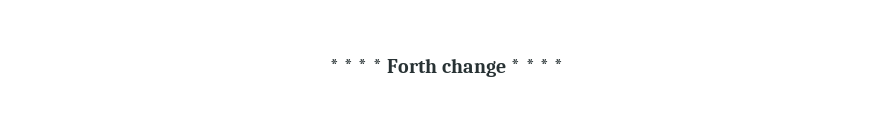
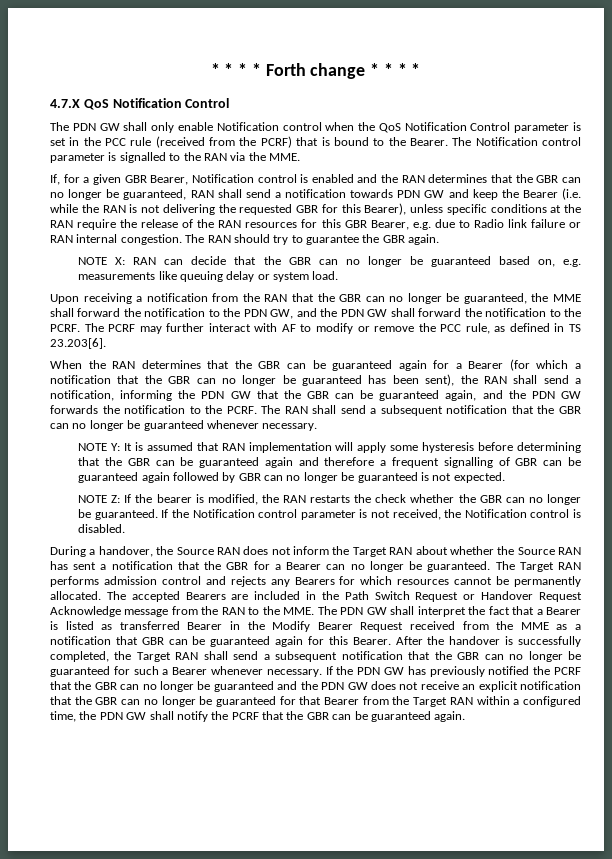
(564, 66) none -> [50,98,230,110] [50,122,581,133] [50,136,582,148] [50,152,300,163] [50,174,581,185] [50,188,581,200] [50,203,581,215] [50,219,581,230] [50,234,440,245] [78,256,581,267] [78,271,339,282] [50,293,581,304] [50,308,582,319] [50,323,581,334] [50,338,106,349] [50,359,581,371] [50,374,581,386] [50,390,581,401] [50,405,582,416] [50,420,318,431] [78,442,582,453] [78,457,581,468] [78,472,505,483] [78,494,582,505] [78,509,582,520] [78,524,126,533] [50,546,581,557] [50,561,582,572] [50,576,581,587] [50,591,583,602] [50,606,582,617] [50,621,582,632] [50,636,581,647] [50,651,581,662] [50,666,582,677] [50,681,582,692] [50,696,581,707] [50,711,466,722] // 4.7.X QoS Notification Control // The PDN GW shall only enable Notification control when the QoS Notification Control parameter is set in the PCC rule (received from the PCRF) that is bound to the Bearer. The Notification control parameter is signalled to the RAN via the MME. // If, for a given GBR Bearer, Notification control is enabled and the RAN determines that the GBR can no longer be guaranteed, RAN shall send a notification towards PDN GW and keep the Bearer (i.e. while the RAN is not delivering the requested GBR for this Bearer), unless specific conditions at the RAN require the release of the RAN resources for this GBR Bearer, e.g. due to Radio link failure or RAN internal congestion. The RAN should try to guarantee the GBR again. // NOTE X: RAN can decide that the GBR can no longer be guaranteed based on, e.g. measurements like queuing delay or system load. // Upon receiving a notification from the RAN that the GBR can no longer be guaranteed, the MME shall forward the notification to the PDN GW, and the PDN GW shall forward the notification to the PCRF. The PCRF may further interact with AF to modify or remove the PCC rule, as defined in TS 23.203[6]. // When the RAN determines that the GBR can be guaranteed again for a Bearer (for which a notification that the GBR can no longer be guaranteed has been sent), the RAN shall send a notification, informing the PDN GW that the GBR can be guaranteed again, and the PDN GW forwards the notification to the PCRF. The RAN shall send a subsequent notification that the GBR can no longer be guaranteed whenever necessary. // NOTE Y: It is assumed that RAN implementation will apply some hysteresis before determining that the GBR can be guaranteed again and therefore a frequent signalling of GBR can be guaranteed again followed by GBR can no longer be guaranteed is not expected. // NOTE Z: If the bearer is modified, the RAN restarts the check whether the GBR can no longer be guaranteed. If the Notification control parameter is not received, the Notification control is disabled. // During a handover, the Source RAN does not inform the Target RAN about whether the Source RAN has sent a notification that the GBR for a Bearer can no longer be guaranteed. The Target RAN performs admission control and rejects any Bearers for which resources cannot be permanently allocated. The accepted Bearers are included in the Path Switch Request or Handover Request Acknowledge message from the RAN to the MME. The PDN GW shall interpret the fact that a Bearer is listed as transferred Bearer in the Modify Bearer Request received from the MME as a notification that GBR can be guaranteed again for this Bearer. After the handover is successfully completed, the Target RAN shall send a subsequent notification that the GBR can no longer be guaranteed for such a Bearer whenever necessary. If the PDN GW has previously notified the PCRF that the GBR can no longer be guaranteed and the PDN GW does not receive an explicit notification that the GBR can no longer be guaranteed for that Bearer from the Target RAN within a configured time, the PDN GW shall notify the PCRF that the GBR can be guaranteed again.

